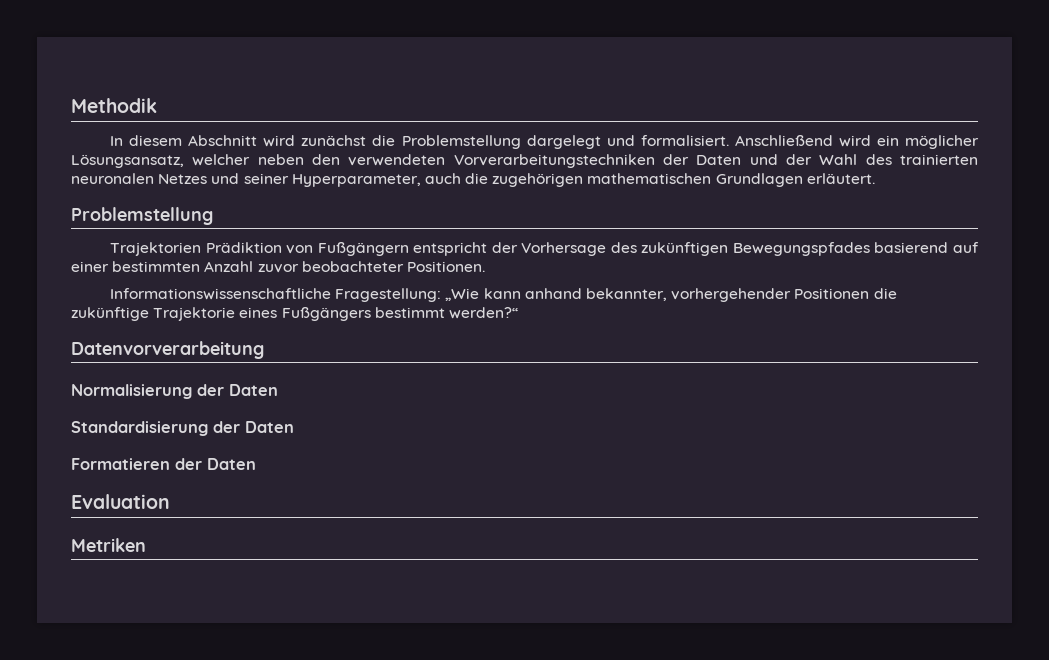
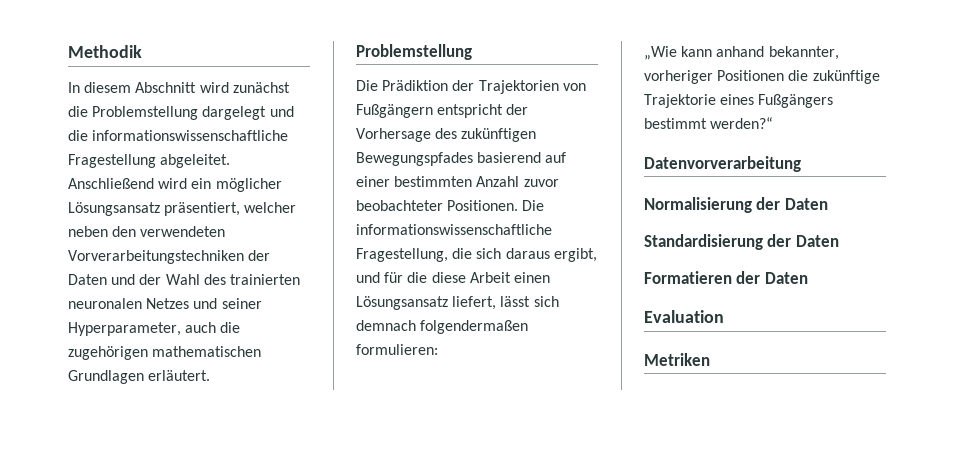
[640,135,729,146] formalisiert. -> [68,130,289,141] [68,154,231,168] die informationswissenschaftliche Fragestellung abgeleitet.
[71,154,184,168] Lösungsansatz, -> [68,202,241,216] Lösungsansatz präsentiert,
[110,242,282,256] Trajektorien Prädiktion -> [356,80,559,94] Die Prädiktion der Trajektorien
[110,288,442,302] // Informationswissenschaftliche Fragestellung: -> [522,200,545,211] [356,224,552,235] [356,248,597,262] [356,272,550,283] [356,296,559,310] [356,320,529,334] [356,344,438,355] Die informationswissenschaftliche Fragestellung, die sich daraus ergibt, und für die diese Arbeit einen Lösungsansatz liefert, lässt sich demnach folgendermaßen formulieren: //
[671,288,792,302] vorhergehender -> [644,70,713,84] vorheriger

